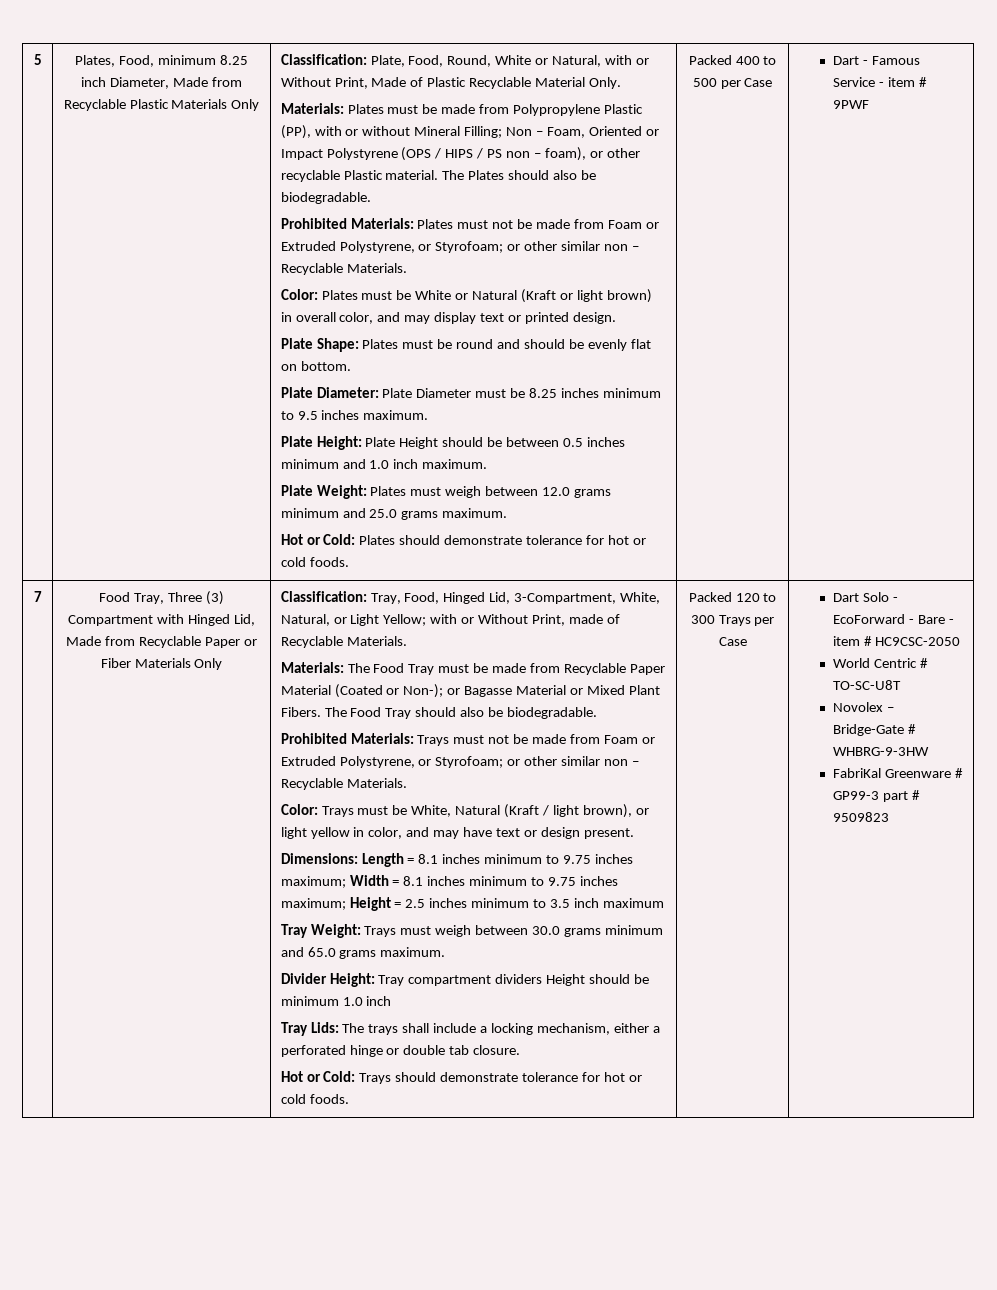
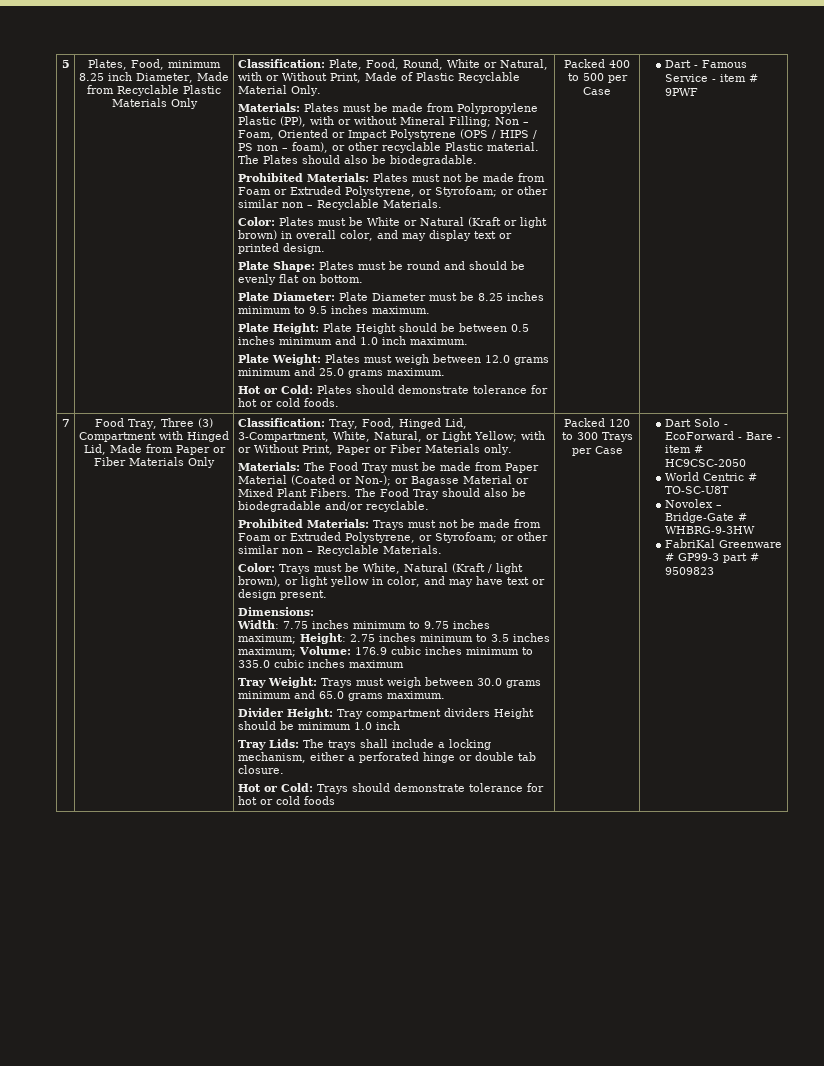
[139,636,201,648] Recyclable -> (173, 448) none
[568,614,620,624] [280,636,407,648] made of Recyclable Materials. -> [336,444,512,455] Paper or Fiber Materials only.
[563,663,626,675] Recyclable -> (502, 466) none
[507,707,598,719] biodegradable. -> [237,501,429,512] biodegradable and/or recyclable.
[361,853,633,867] [280,875,618,888] [280,897,599,911] Length = 8.1 inches minimum to 9.75 inches maximum; Width = 8.1 inches minimum to 9.75 inches maximum; Height = 2.5 inches minimum to 3.5 inch -> [236,620,490,629] [237,633,550,644] [237,646,533,657] [237,659,345,668] // Width: 7.75 inches minimum to 9.75 inches maximum; Height: 2.75 inches minimum to 3.5 inches maximum; Volume: 176.9 cubic inches minimum to 335.0 cubic inches
[309,1094,349,1104] foods. -> [303,796,335,805] foods

